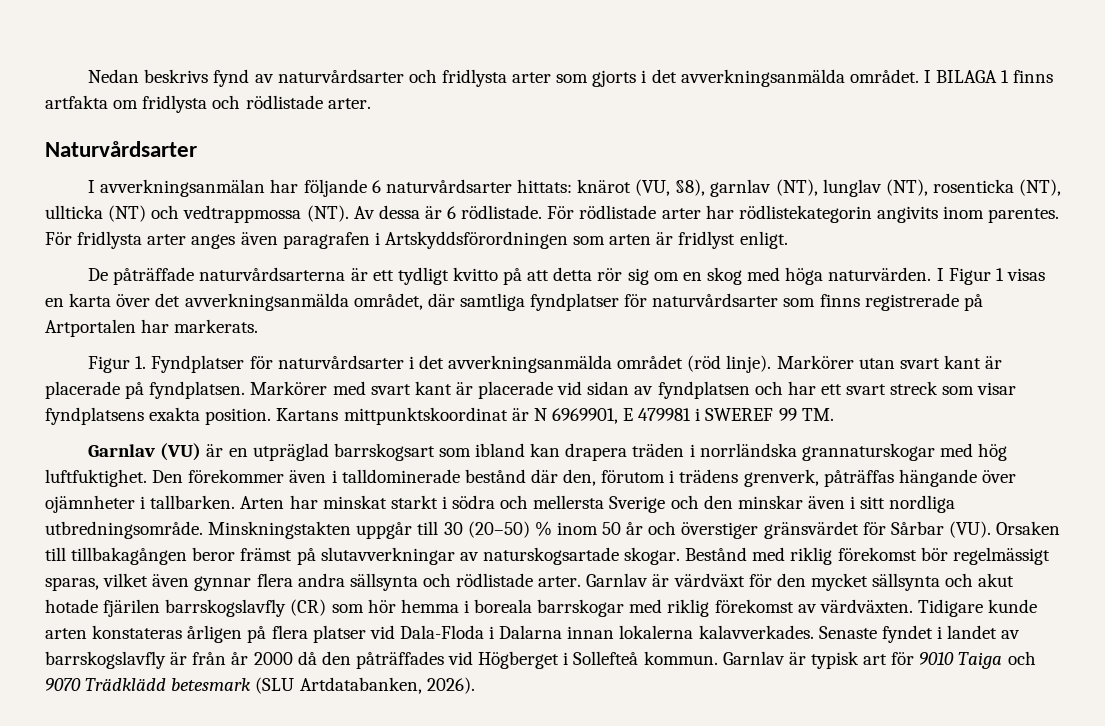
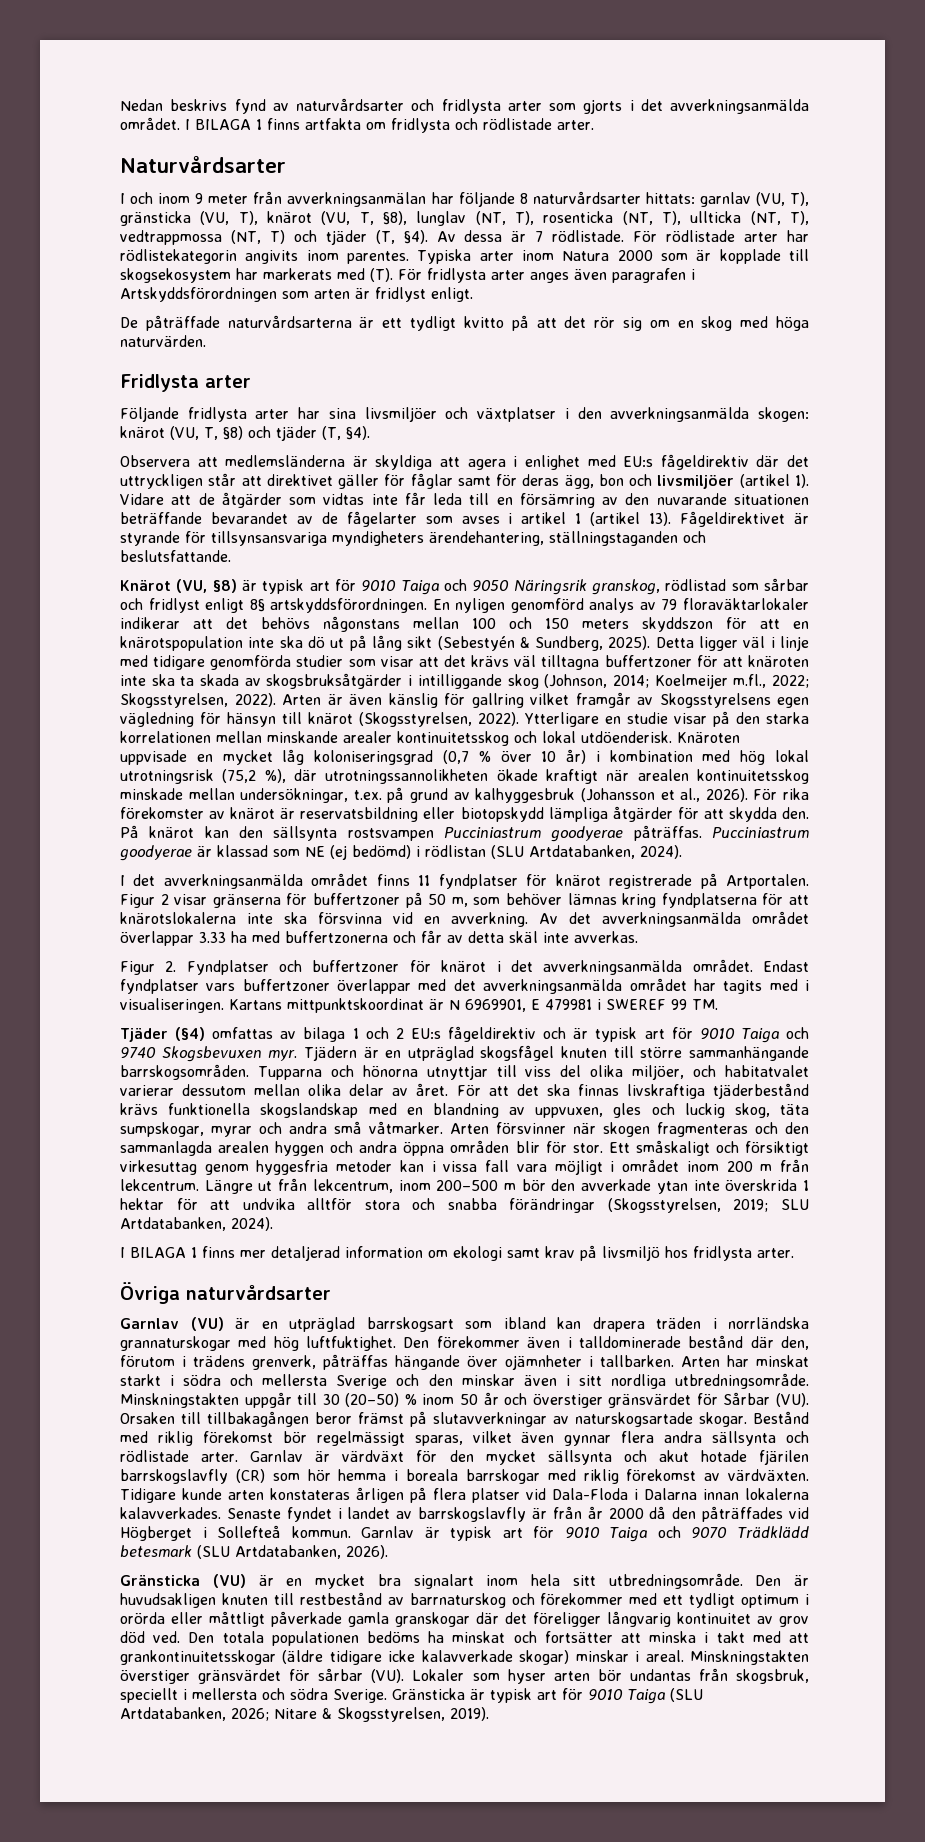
(96, 186) none -> [130,191,283,204] och inom 9 meter från
[371,180,381,193] 6 -> [519,193,528,204] 8
[577,179,1062,197] [45,205,349,223] knärot (VU, §8), garnlav (NT), lunglav (NT), rosenticka (NT), ullticka (NT) och vedtrappmossa (NT). -> [699,192,809,207] [120,211,809,226] [120,230,428,245] garnlav (VU, T), gränsticka (VU, T), knärot (VU, T, §8), lunglav (NT, T), rosenticka (NT, T), ullticka (NT, T), vedtrappmossa (NT, T) och tjäder (T, §4).
[447,206,457,219] 6 -> [535,231,544,242] 7
(1060, 215) none -> [417,249,809,264] [120,268,393,283] Typiska arter inom Natura 2000 som är kopplade till skogsekosystem har markerats med (T).
[553,267,593,281] detta -> [564,316,587,328] det
[936,268,1045,285] [45,293,983,311] [45,319,259,337] [88,355,1003,373] [45,381,1017,399] [45,407,272,425] I Figur 1 visas en karta över det avverkningsanmälda området, där samtliga fyndplatser för naturvårdsarter som finns registrerade på Artportalen har markerats. // Figur 1. Fyndplatser för naturvårdsarter i det avverkningsanmälda området (röd linje). Markörer utan svart kant är placerade på fyndplatsen. Markörer med svart kant är placerade vid sidan av fyndplatsen och har ett svart streck som visar fyndplatsens exakta position. -> [120,374,251,392] [120,407,810,422] [120,426,370,441] [120,454,810,470] [120,473,809,489] [120,492,809,508] [120,511,809,527] [120,531,706,546] [120,550,231,562] [120,578,810,595] [120,598,809,613] [120,616,809,632] [120,635,809,651] [120,655,809,670] [120,673,810,689] [120,692,809,708] [120,711,809,727] [120,731,740,746] [120,749,810,765] [120,769,809,784] [120,787,810,803] [120,806,810,822] [120,825,809,842] [120,845,682,861] [120,873,809,889] [120,892,810,908] [120,911,809,927] [120,930,638,946] [120,959,810,975] [120,978,810,994] [120,998,224,1013] // Fridlysta arter // Följande fridlysta arter har sina livsmiljöer och växtplatser i den avverkningsanmälda skogen: knärot (VU, T, §8) och tjäder (T, §4). // Observera att medlemsländerna är skyldiga att agera i enlighet med EU:s fågeldirektiv där det uttryckligen står att direktivet gäller för fåglar samt för deras ägg, bon och livsmiljöer (artikel 1). Vidare att de åtgärder som vidtas inte får leda till en försämring av den nuvarande situationen beträffande bevarandet av de fågelarter som avses i artikel 1 (artikel 13). Fågeldirektivet är styrande för tillsynsansvariga myndigheters ärendehantering, ställningstaganden och beslutsfattande. // Knärot (VU, §8) är typisk art för 9010 Taiga och 9050 Näringsrik granskog, rödlistad som sårbar och fridlyst enligt 8§ artskyddsförordningen. En nyligen genomförd analys av 79 floraväktarlokaler indikerar att det behövs någonstans mellan 100 och 150 meters skyddszon för att en knärotspopulation inte ska dö ut på lång sikt (Sebestyén & Sundberg, 2025). Detta ligger väl i linje med tidigare genomförda studier som visar att det krävs väl tilltagna buffertzoner för att knäroten inte ska ta skada av skogsbruksåtgärder i intilliggande skog (Johnson, 2014; Koelmeijer m.fl., 2022; Skogsstyrelsen, 2022). Arten är även känslig för gallring vilket framgår av Skogsstyrelsens egen vägledning för hänsyn till knärot (Skogsstyrelsen, 2022). Ytterligare en studie visar på den starka korrelationen mellan minskande arealer kontinuitetsskog och lokal utdöenderisk. Knäroten uppvisade en mycket låg koloniseringsgrad (0,7 % över 10 år) i kombination med hög lokal utrotningsrisk (75,2 %), där utrotningssannolikheten ökade kraftigt när arealen kontinuitetsskog minskade mellan undersökningar, t.ex. på grund av kalhyggesbruk (Johansson et al., 2026). För rika förekomster av knärot är reservatsbildning eller biotopskydd lämpliga åtgärder för att skydda den. På knärot kan den sällsynta rostsvampen Pucciniastrum goodyerae påträffas. Pucciniastrum goodyerae är klassad som NE (ej bedömd) i rödlistan (SLU Artdatabanken, 2024). // I det avverkningsanmälda området finns 11 fyndplatser för knärot registrerade på Artportalen. Figur 2 visar gränserna för buffertzoner på 50 m, som behöver lämnas kring fyndplatserna för att knärotslokalerna inte ska försvinna vid en avverkning. Av det avverkningsanmälda området överlappar 3.33 ha med buffertzonerna och får av detta skäl inte avverkas. // Figur 2. Fyndplatser och buffertzoner för knärot i det avverkningsanmälda området. Endast fyndplatser vars buffertzoner överlappar med det avverkningsanmälda området har tagits med i visualiseringen.
(834, 414) none -> [120,1026,810,1043] [120,1045,809,1062] [120,1064,810,1080] [120,1083,810,1099] [120,1103,809,1118] [120,1121,809,1137] [120,1140,810,1156] [120,1159,810,1175] [120,1178,809,1194] [120,1198,809,1213] [120,1217,273,1231] [120,1245,794,1261] [120,1282,331,1304] // Tjäder (§4) omfattas av bilaga 1 och 2 EU:s fågeldirektiv och är typisk art för 9010 Taiga och 9740 Skogsbevuxen myr. Tjädern är en utpräglad skogsfågel knuten till större sammanhängande barrskogsområden. Tupparna och hönorna utnyttjar till viss del olika miljöer, och habitatvalet varierar dessutom mellan olika delar av året. För att det ska finnas livskraftiga tjäderbestånd krävs funktionella skogslandskap med en blandning av uppvuxen, gles och luckig skog, täta sumpskogar, myrar och andra små våtmarker. Arten försvinner när skogen fragmenteras och den sammanlagda arealen hyggen och andra öppna områden blir för stor. Ett småskaligt och försiktigt virkesuttag genom hyggesfria metoder kan i vissa fall vara möjligt i området inom 200 m från lekcentrum. Längre ut från lekcentrum, inom 200–500 m bör den avverkade ytan inte överskrida 1 hektar för att undvika alltför stora och snabba förändringar (Skogsstyrelsen, 2019; SLU Artdatabanken, 2024). // I BILAGA 1 finns mer detaljerad information om ekologi samt krav på livsmiljö hos fridlysta arter. // Övriga naturvårdsarter
(475, 685) none -> [120,1573,809,1589] [120,1592,809,1608] [120,1611,809,1627] [120,1631,810,1646] [120,1650,810,1665] [120,1668,809,1684] [120,1688,703,1704] [120,1707,489,1722] // Gränsticka (VU) är en mycket bra signalart inom hela sitt utbredningsområde. Den är huvudsakligen knuten till restbestånd av barrnaturskog och förekommer med ett tydligt optimum i orörda eller måttligt påverkade gamla granskogar där det föreligger långvarig kontinuitet av grov död ved. Den totala populationen bedöms ha minskat och fortsätter att minska i takt med att grankontinuitetsskogar (äldre tidigare icke kalavverkade skogar) minskar i areal. Minskningstakten överstiger gränsvärdet för sårbar (VU). Lokaler som hyser arten bör undantas från skogsbruk, speciellt i mellersta och södra Sverige. Gränsticka är typisk art för 9010 Taiga (SLU Artdatabanken, 2026; Nitare & Skogsstyrelsen, 2019).

